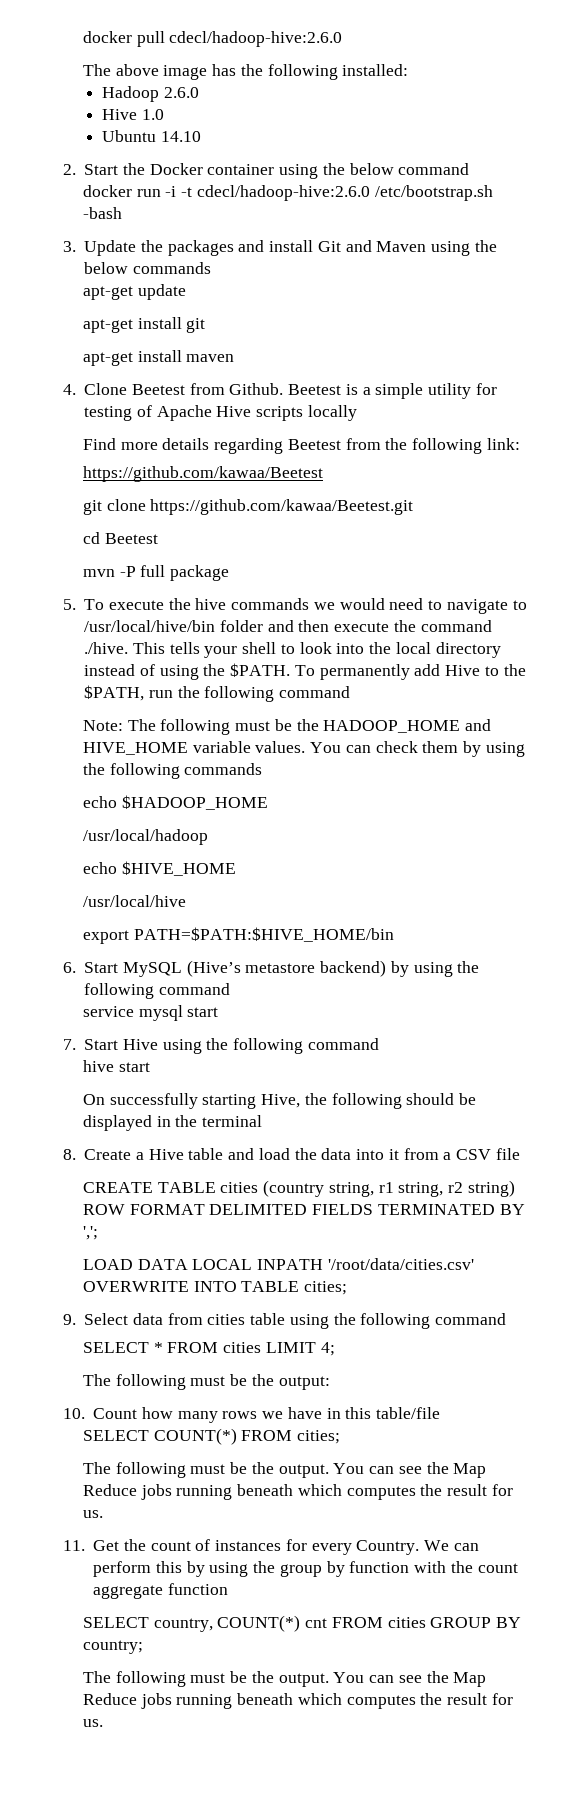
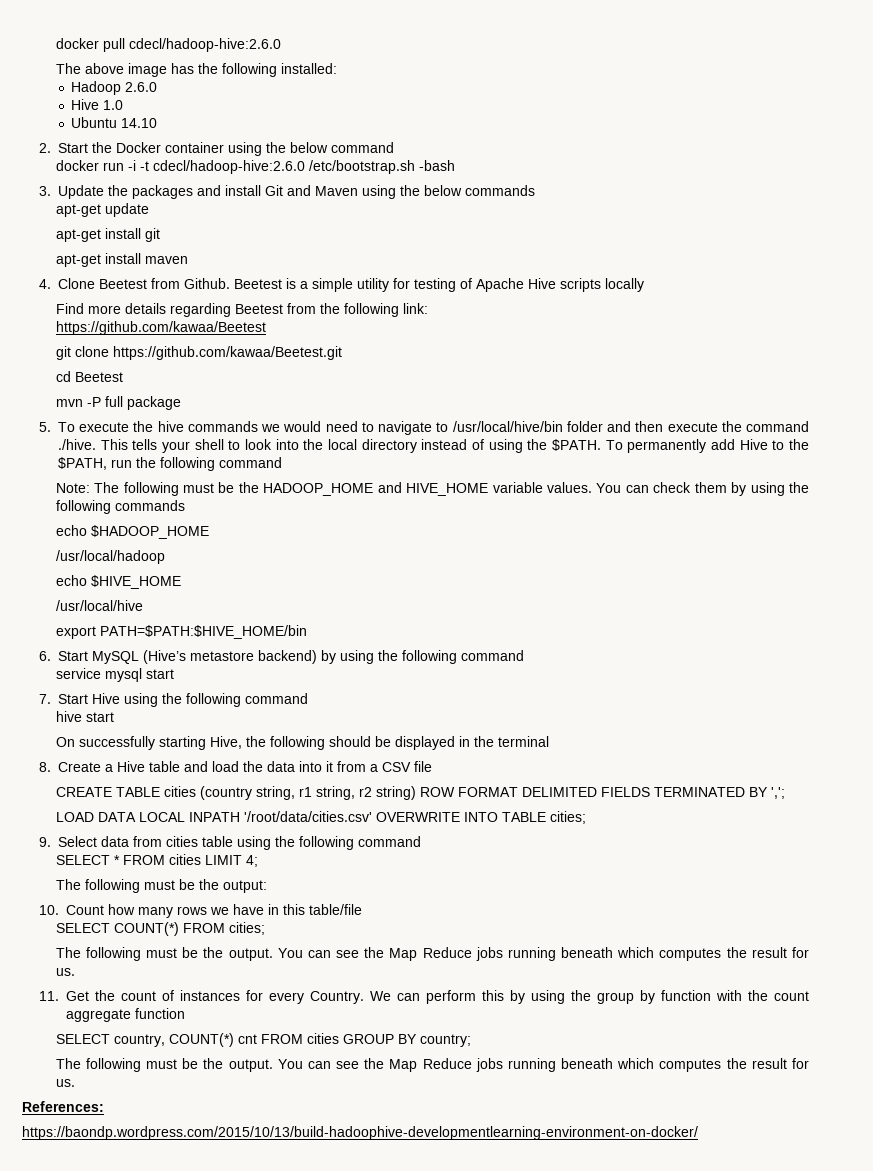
(104, 1723) none -> [22,1101,104,1112] [22,1126,698,1140] // References: // https://baondp.wordpress.com/2015/10/13/build-hadoophive-developmentlearning-environment-on-docker/

